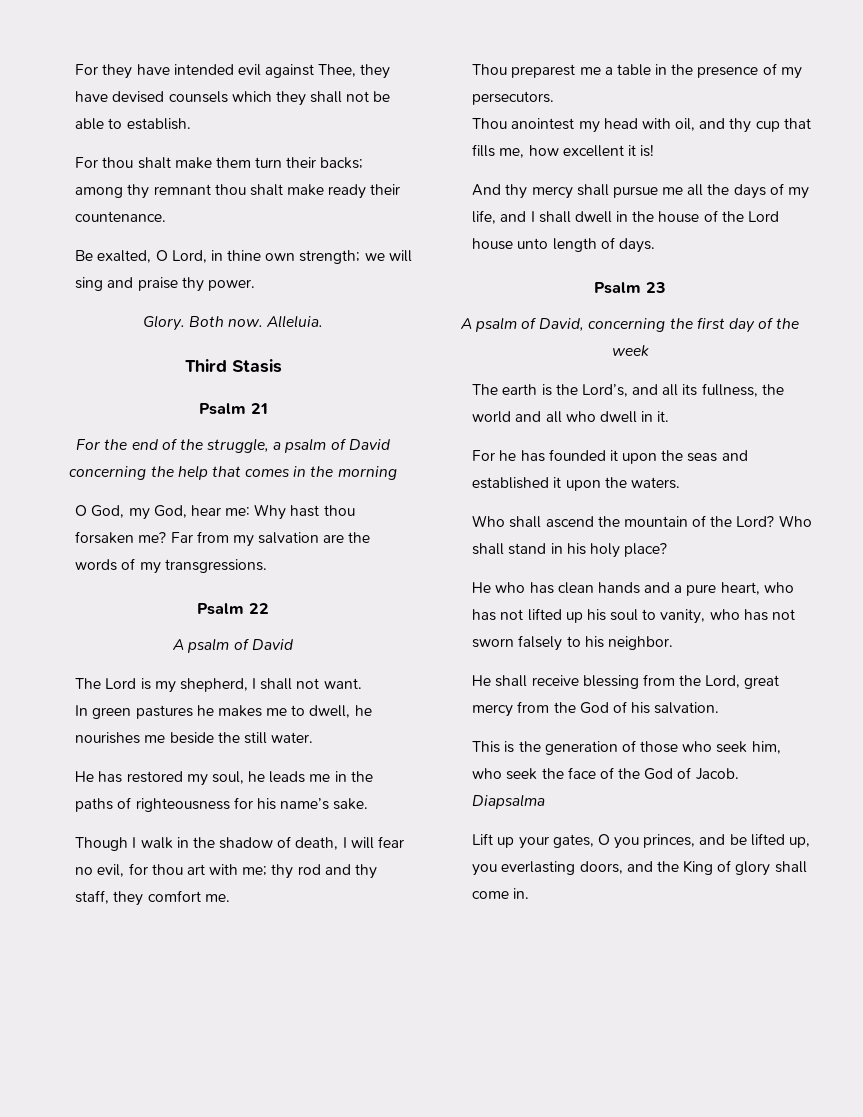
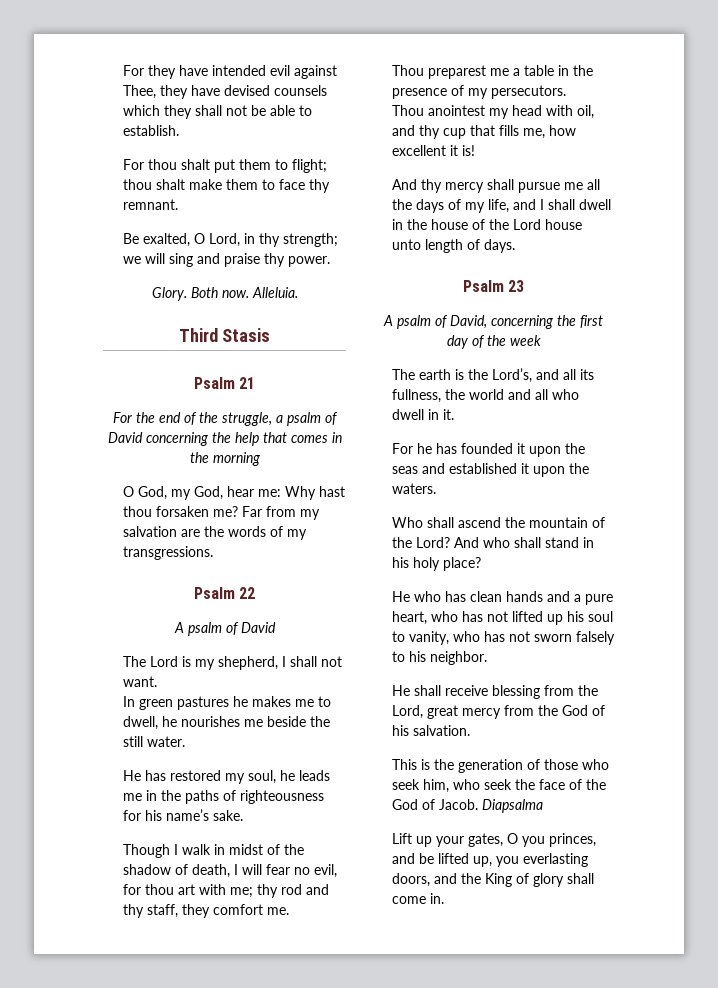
[174,157,364,169] [75,184,401,199] [75,211,167,222] make them turn their backs; among thy remnant thou shalt make ready their countenance. -> [214,159,328,173] [123,179,331,193] [123,199,179,210] put them to flight; thou shalt make them to face thy remnant.
[227,250,296,261] thine own -> [259,233,281,247] thy
(189, 842) none -> [229,844,281,855] midst of
[778,515,812,527] Who -> [454,537,511,548] And who

